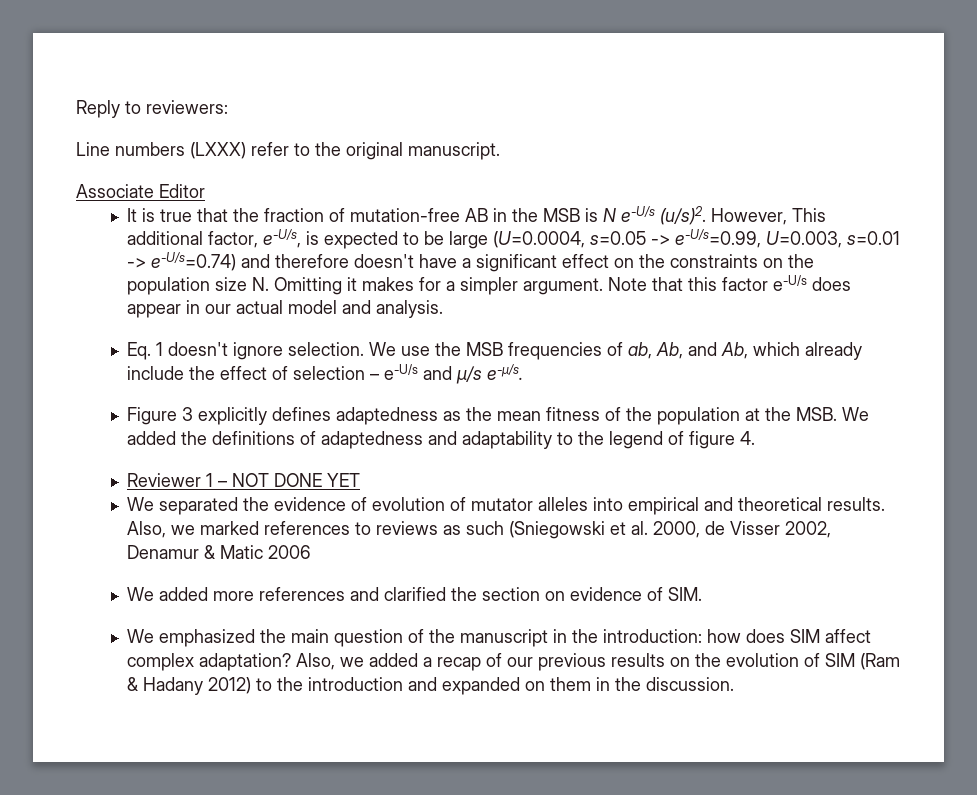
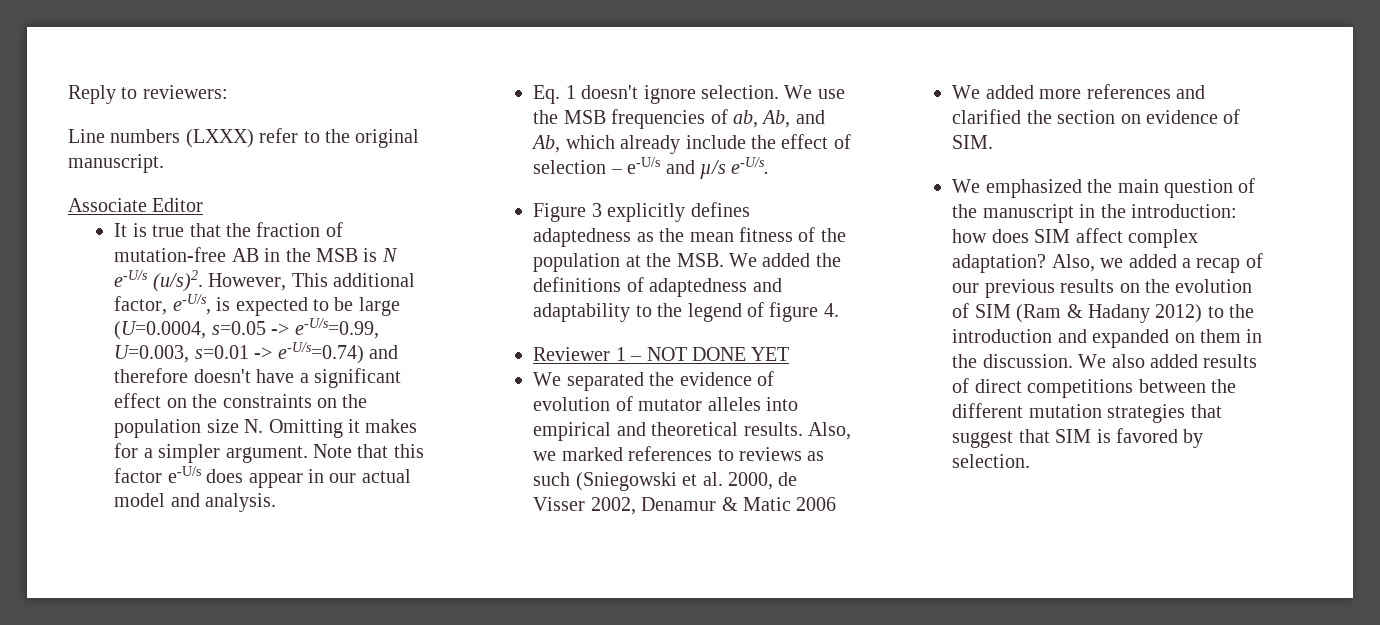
[486,364,523,380] e-µ/s. -> [731,157,770,174] e-U/s.
(734, 684) none -> [1078,354,1258,368] [952,378,1237,398] [952,403,1222,423] [952,428,1204,448] [952,454,1031,468] We also added results of direct competitions between the different mutation strategies that suggest that SIM is favored by selection.

